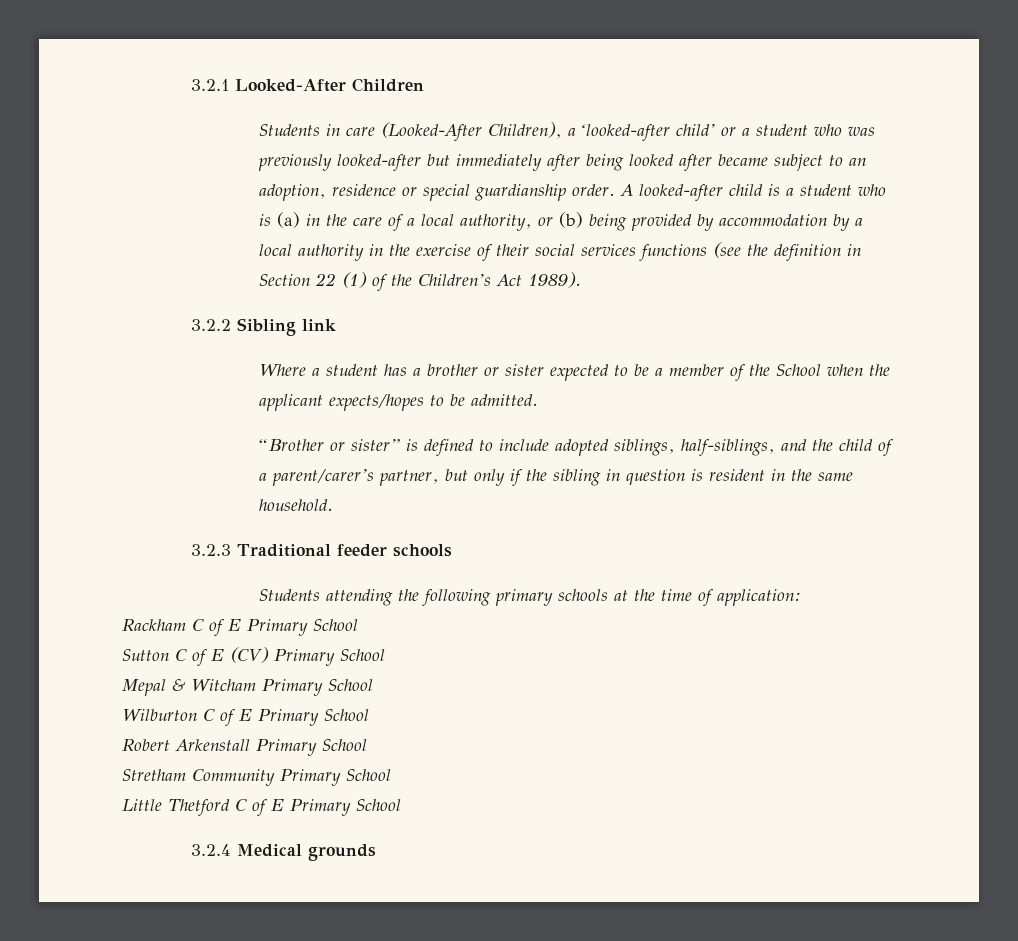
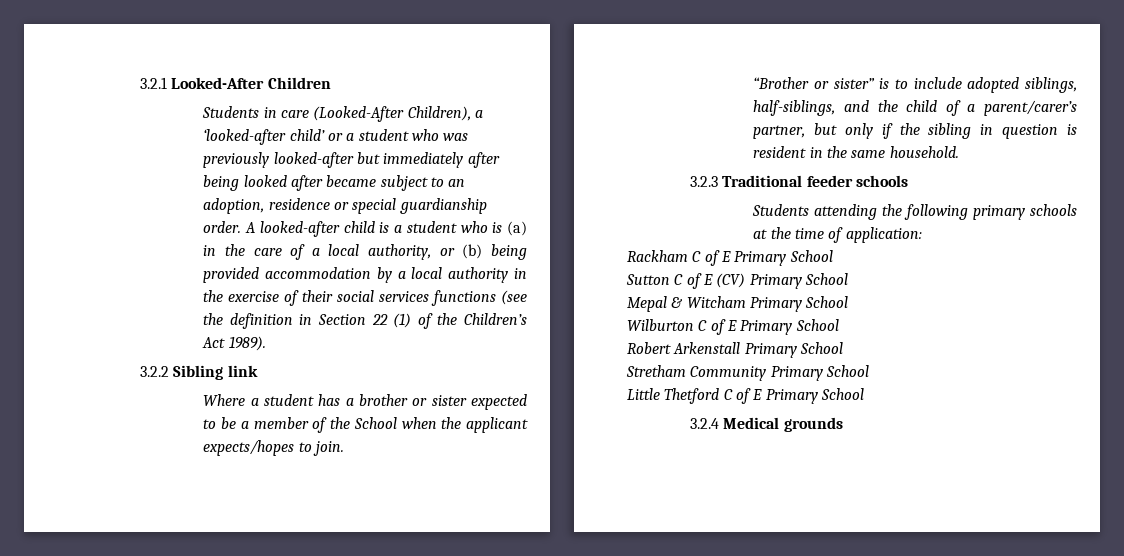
[697,214,715,231] by -> (260, 275) none
[450,394,539,406] be admitted. -> [312,441,344,456] join.
[424,439,475,456] defined -> (890, 83) none

